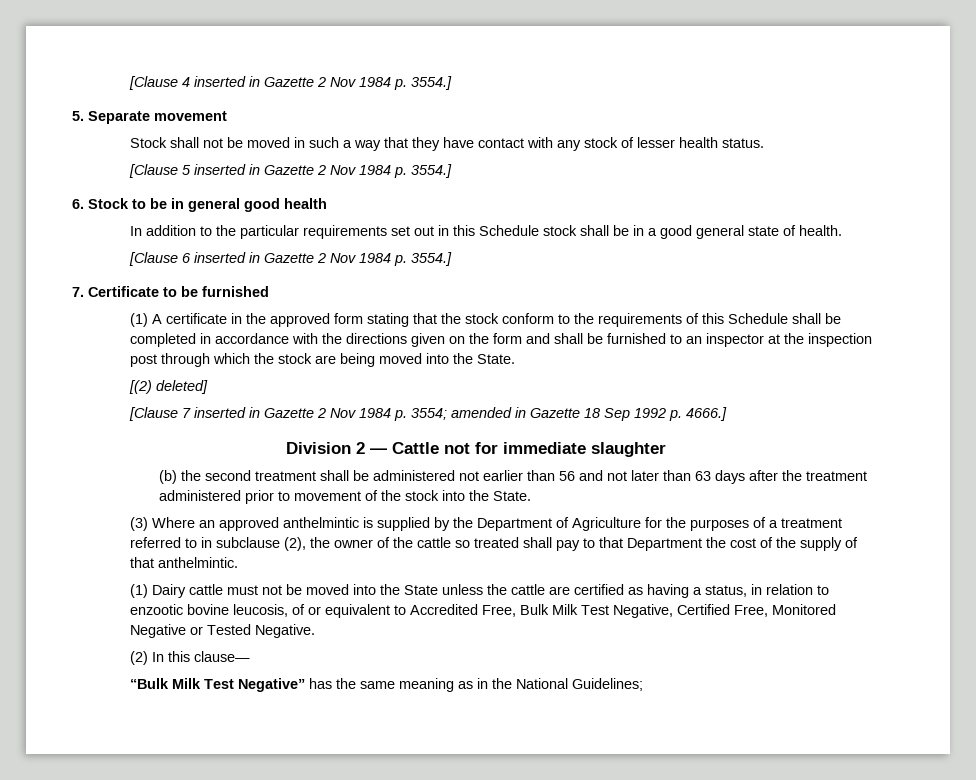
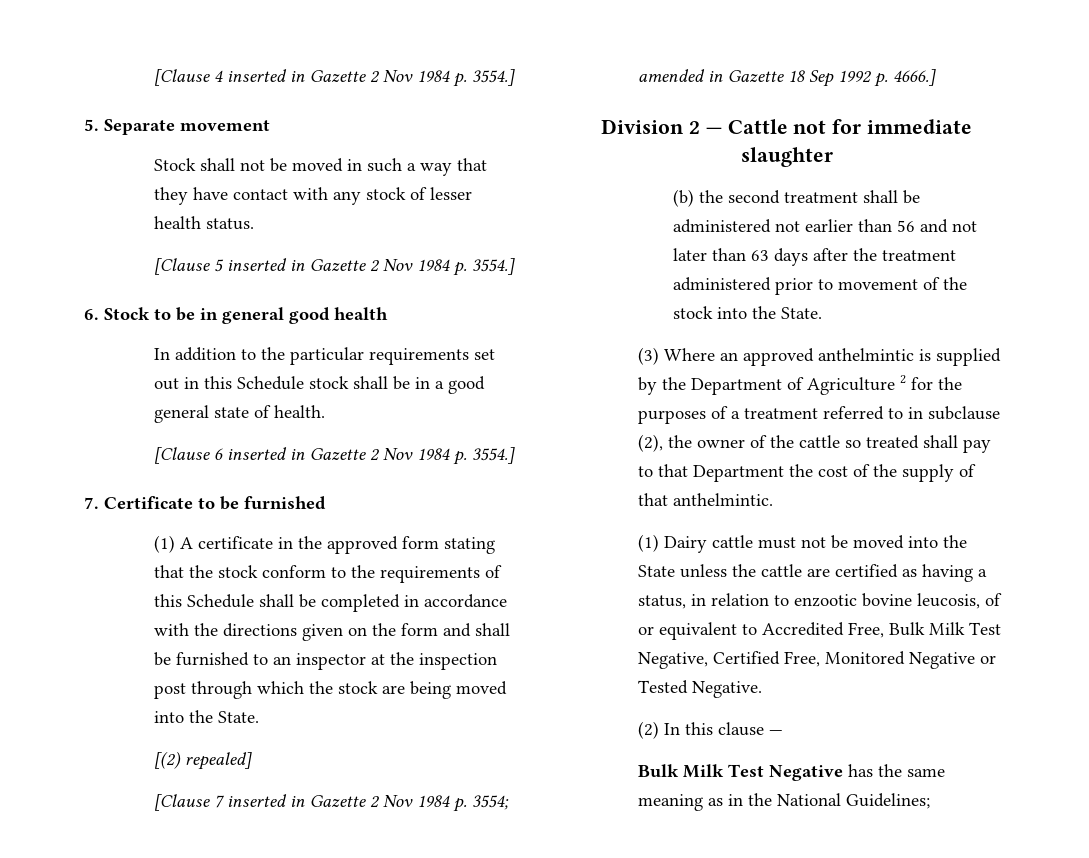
[155,380,208,394] deleted] -> [185,752,253,770] repealed]
(641, 524) none -> [900,375,907,384] 2
[193,651,250,662] [129,678,305,692] clause— // “Bulk Milk Test Negative” -> [718,722,784,736] [638,764,844,781] clause — // Bulk Milk Test Negative

